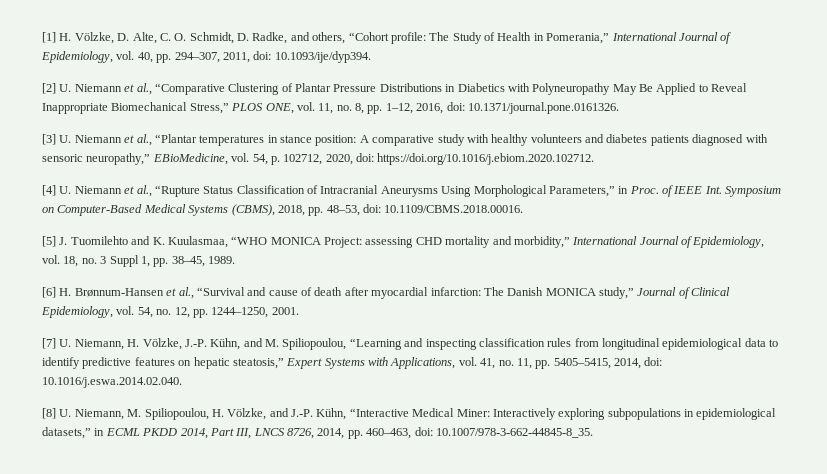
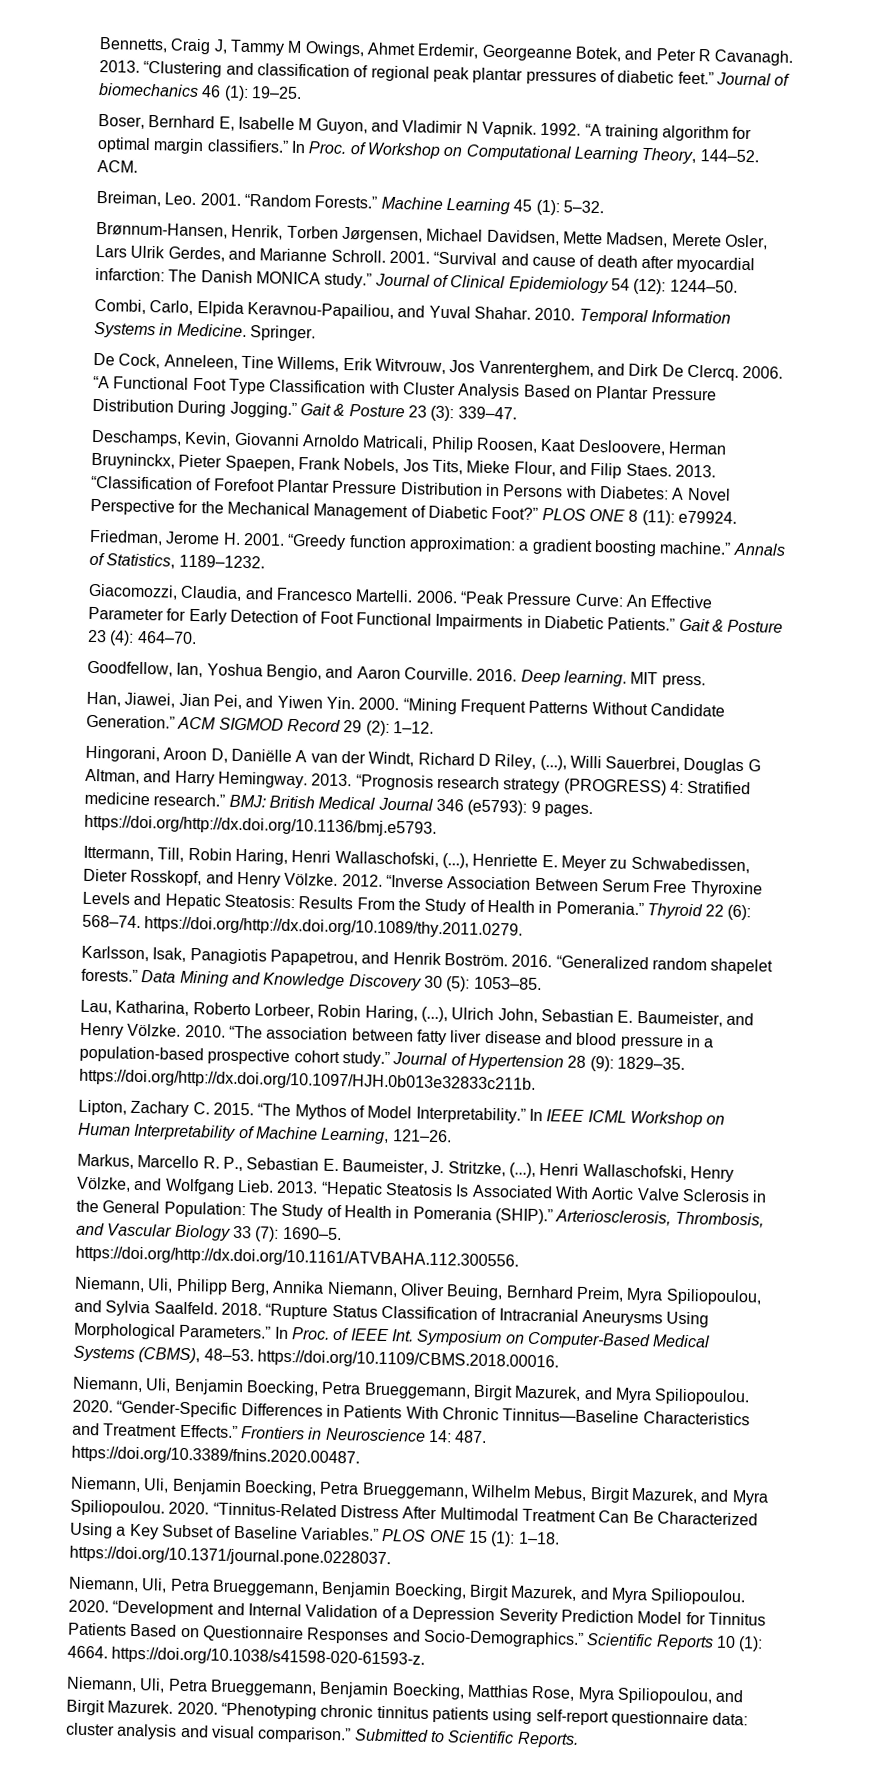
[42,32,732,44] [41,51,371,63] [42,83,748,95] [42,102,619,114] [42,134,768,146] [42,153,595,165] [42,185,782,197] [42,204,524,216] [42,236,765,248] [42,255,235,267] [42,287,194,299] [1] H. Völzke, D. Alte, C. O. Schmidt, D. Radke, and others, “Cohort profile: The Study of Health in Pomerania,” International Journal of Epidemiology, vol. 40, pp. 294–307, 2011, doi: 10.1093/ije/dyp394. // [2] U. Niemann et al., “Comparative Clustering of Plantar Pressure Distributions in Diabetics with Polyneuropathy May Be Applied to Reveal Inappropriate Biomechanical Stress,” PLOS ONE, vol. 11, no. 8, pp. 1–12, 2016, doi: 10.1371/journal.pone.0161326. // [3] U. Niemann et al., “Plantar temperatures in stance position: A comparative study with healthy volunteers and diabetes patients diagnosed with sensoric neuropathy,” EBioMedicine, vol. 54, p. 102712, 2020, doi: https://doi.org/10.1016/j.ebiom.2020.102712. // [4] U. Niemann et al., “Rupture Status Classification of Intracranial Aneurysms Using Morphological Parameters,” in Proc. of IEEE Int. Symposium on Computer-Based Medical Systems (CBMS), 2018, pp. 48–53, doi: 10.1109/CBMS.2018.00016. // [5] J. Tuomilehto and K. Kuulasmaa, “WHO MONICA Project: assessing CHD mortality and morbidity,” International Journal of Epidemiology, vol. 18, no. 3 Suppl 1, pp. 38–45, 1989. // [6] H. Brønnum-Hansen et al., -> [99,36,794,66] [99,59,791,86] [98,82,302,101] [98,113,753,142] [97,136,759,164] [97,159,138,173] [96,190,604,216] [96,221,768,250] [95,244,430,264] Bennetts, Craig J, Tammy M Owings, Ahmet Erdemir, Georgeanne Botek, and Peter R Cavanagh. 2013. “Clustering and classification of regional peak plantar pressures of diabetic feet.” Journal of biomechanics 46 (1): 19–25. // Boser, Bernhard E, Isabelle M Guyon, and Vladimir N Vapnik. 1992. “A training algorithm for optimal margin classifiers.” In Proc. of Workshop on Computational Learning Theory, 144–52. ACM. // Breiman, Leo. 2001. “Random Forests.” Machine Learning 45 (1): 5–32. // Brønnum-Hansen, Henrik, Torben Jørgensen, Michael Davidsen, Mette Madsen, Merete Osler, Lars Ulrik Gerdes, and Marianne Schroll. 2001.
[599,287,634,299] study,” -> [324,272,373,289] study.”
[41,306,299,318] [42,338,779,350] [42,357,663,369] [42,377,182,388] [42,408,777,420] [42,427,593,439] Epidemiology, vol. 54, no. 12, pp. 1244–1250, 2001. // [7] U. Niemann, H. Völzke, J.-P. Kühn, and M. Spiliopoulou, “Learning and inspecting classification rules from longitudinal epidemiological data to identify predictive features on hepatic steatosis,” Expert Systems with Applications, vol. 41, no. 11, pp. 5405–5415, 2014, doi: 10.1016/j.eswa.2014.02.040. // [8] U. Niemann, M. Spiliopoulou, H. Völzke, and J.-P. Kühn, “Interactive Medical Miner: Interactively exploring subpopulations in epidemiological datasets,” in ECML PKDD 2014, Part III, LNCS 8726, 2014, pp. 460–463, doi: 10.1007/978-3-662-44845-8_35. -> [508,276,738,295] [94,298,731,326] [94,321,316,342] [93,352,784,381] [93,375,717,401] [92,398,517,422] [91,429,727,456] [91,452,716,479] [91,475,731,501] [90,498,737,526] [89,529,786,557] [89,552,265,569] [88,583,714,609] [88,606,784,633] [87,629,197,646] [87,660,706,689] [86,691,725,717] [86,714,434,736] [85,745,761,775] [85,768,752,796] [84,791,593,818] [84,814,437,837] [83,845,750,874] [83,868,763,898] [82,891,752,921] [82,914,524,939] [81,945,774,975] [81,968,542,992] [80,999,754,1027] [80,1022,715,1050] [79,1045,685,1072] [79,1068,536,1093] [78,1099,726,1128] [78,1122,452,1145] [77,1153,734,1182] [76,1176,768,1203] [76,1199,764,1228] [76,1222,342,1242] [75,1245,519,1270] [74,1276,762,1306] [74,1299,710,1328] [74,1322,711,1350] [73,1345,559,1371] [72,1376,751,1406] [72,1399,750,1426] [72,1422,488,1444] [71,1445,360,1467] [70,1476,769,1506] [70,1499,758,1526] [69,1522,560,1547] [69,1545,391,1568] [68,1576,747,1606] [68,1599,766,1626] [68,1622,764,1652] [67,1645,426,1668] [66,1676,745,1705] [66,1699,749,1728] [66,1722,579,1748] Epidemiology 54 (12): 1244–50. // Combi, Carlo, Elpida Keravnou-Papailiou, and Yuval Shahar. 2010. Temporal Information Systems in Medicine. Springer. // De Cock, Anneleen, Tine Willems, Erik Witvrouw, Jos Vanrenterghem, and Dirk De Clercq. 2006. “A Functional Foot Type Classification with Cluster Analysis Based on Plantar Pressure Distribution During Jogging.” Gait & Posture 23 (3): 339–47. // Deschamps, Kevin, Giovanni Arnoldo Matricali, Philip Roosen, Kaat Desloovere, Herman Bruyninckx, Pieter Spaepen, Frank Nobels, Jos Tits, Mieke Flour, and Filip Staes. 2013. “Classification of Forefoot Plantar Pressure Distribution in Persons with Diabetes: A Novel Perspective for the Mechanical Management of Diabetic Foot?” PLOS ONE 8 (11): e79924. // Friedman, Jerome H. 2001. “Greedy function approximation: a gradient boosting machine.” Annals of Statistics, 1189–1232. // Giacomozzi, Claudia, and Francesco Martelli. 2006. “Peak Pressure Curve: An Effective Parameter for Early Detection of Foot Functional Impairments in Diabetic Patients.” Gait & Posture 23 (4): 464–70. // Goodfellow, Ian, Yoshua Bengio, and Aaron Courville. 2016. Deep learning. MIT press. // Han, Jiawei, Jian Pei, and Yiwen Yin. 2000. “Mining Frequent Patterns Without Candidate Generation.” ACM SIGMOD Record 29 (2): 1–12. // Hingorani, Aroon D, Daniëlle A van der Windt, Richard D Riley, (...), Willi Sauerbrei, Douglas G Altman, and Harry Hemingway. 2013. “Prognosis research strategy (PROGRESS) 4: Stratified medicine research.” BMJ: British Medical Journal 346 (e5793): 9 pages. https://doi.org/http://dx.doi.org/10.1136/bmj.e5793. // Ittermann, Till, Robin Haring, Henri Wallaschofski, (...), Henriette E. Meyer zu Schwabedissen, Dieter Rosskopf, and Henry Völzke. 2012. “Inverse Association Between Serum Free Thyroxine Levels and Hepatic Steatosis: Results From the Study of Health in Pomerania.” Thyroid 22 (6): 568–74. https://doi.org/http://dx.doi.org/10.1089/thy.2011.0279. // Karlsson, Isak, Panagiotis Papapetrou, and Henrik Boström. 2016. “Generalized random shapelet forests.” Data Mining and Knowledge Discovery 30 (5): 1053–85. // Lau, Katharina, Roberto Lorbeer, Robin Haring, (...), Ulrich John, Sebastian E. Baumeister, and Henry Völzke. 2010. “The association between fatty liver disease and blood pressure in a population-based prospective cohort study.” Journal of Hypertension 28 (9): 1829–35. https://doi.org/http://dx.doi.org/10.1097/HJH.0b013e32833c211b. // Lipton, Zachary C. 2015. “The Mythos of Model Interpretability.” In IEEE ICML Workshop on Human Interpretability of Machine Learning, 121–26. // Markus, Marcello R. P., Sebastian E. Baumeister, J. Stritzke, (...), Henri Wallaschofski, Henry Völzke, and Wolfgang Lieb. 2013. “Hepatic Steatosis Is Associated With Aortic Valve Sclerosis in the General Population: The Study of Health in Pomerania (SHIP).” Arteriosclerosis, Thrombosis, and Vascular Biology 33 (7): 1690–5. https://doi.org/http://dx.doi.org/10.1161/ATVBAHA.112.300556. // Niemann, Uli, Philipp Berg, Annika Niemann, Oliver Beuing, Bernhard Preim, Myra Spiliopoulou, and Sylvia Saalfeld. 2018. “Rupture Status Classification of Intracranial Aneurysms Using Morphological Parameters.” In Proc. of IEEE Int. Symposium on Computer-Based Medical Systems (CBMS), 48–53. https://doi.org/10.1109/CBMS.2018.00016. // Niemann, Uli, Benjamin Boecking, Petra Brueggemann, Birgit Mazurek, and Myra Spiliopoulou. 2020. “Gender-Specific Differences in Patients With Chronic Tinnitus—Baseline Characteristics and Treatment Effects.” Frontiers in Neuroscience 14: 487. https://doi.org/10.3389/fnins.2020.00487. // Niemann, Uli, Benjamin Boecking, Petra Brueggemann, Wilhelm Mebus, Birgit Mazurek, and Myra Spiliopoulou. 2020. “Tinnitus-Related Distress After Multimodal Treatment Can Be Characterized Using a Key Subset of Baseline Variables.” PLOS ONE 15 (1): 1–18. https://doi.org/10.1371/journal.pone.0228037. // Niemann, Uli, Petra Brueggemann, Benjamin Boecking, Birgit Mazurek, and Myra Spiliopoulou. 2020. “Development and Internal Validation of a Depression Severity Prediction Model for Tinnitus Patients Based on Questionnaire Responses and Socio-Demographics.” Scientific Reports 10 (1): 4664. https://doi.org/10.1038/s41598-020-61593-z. // Niemann, Uli, Petra Brueggemann, Benjamin Boecking, Matthias Rose, Myra Spiliopoulou, and Birgit Mazurek. 2020. “Phenotyping chronic tinnitus patients using self-report questionnaire data: cluster analysis and visual comparison.” Submitted to Scientific Reports.

